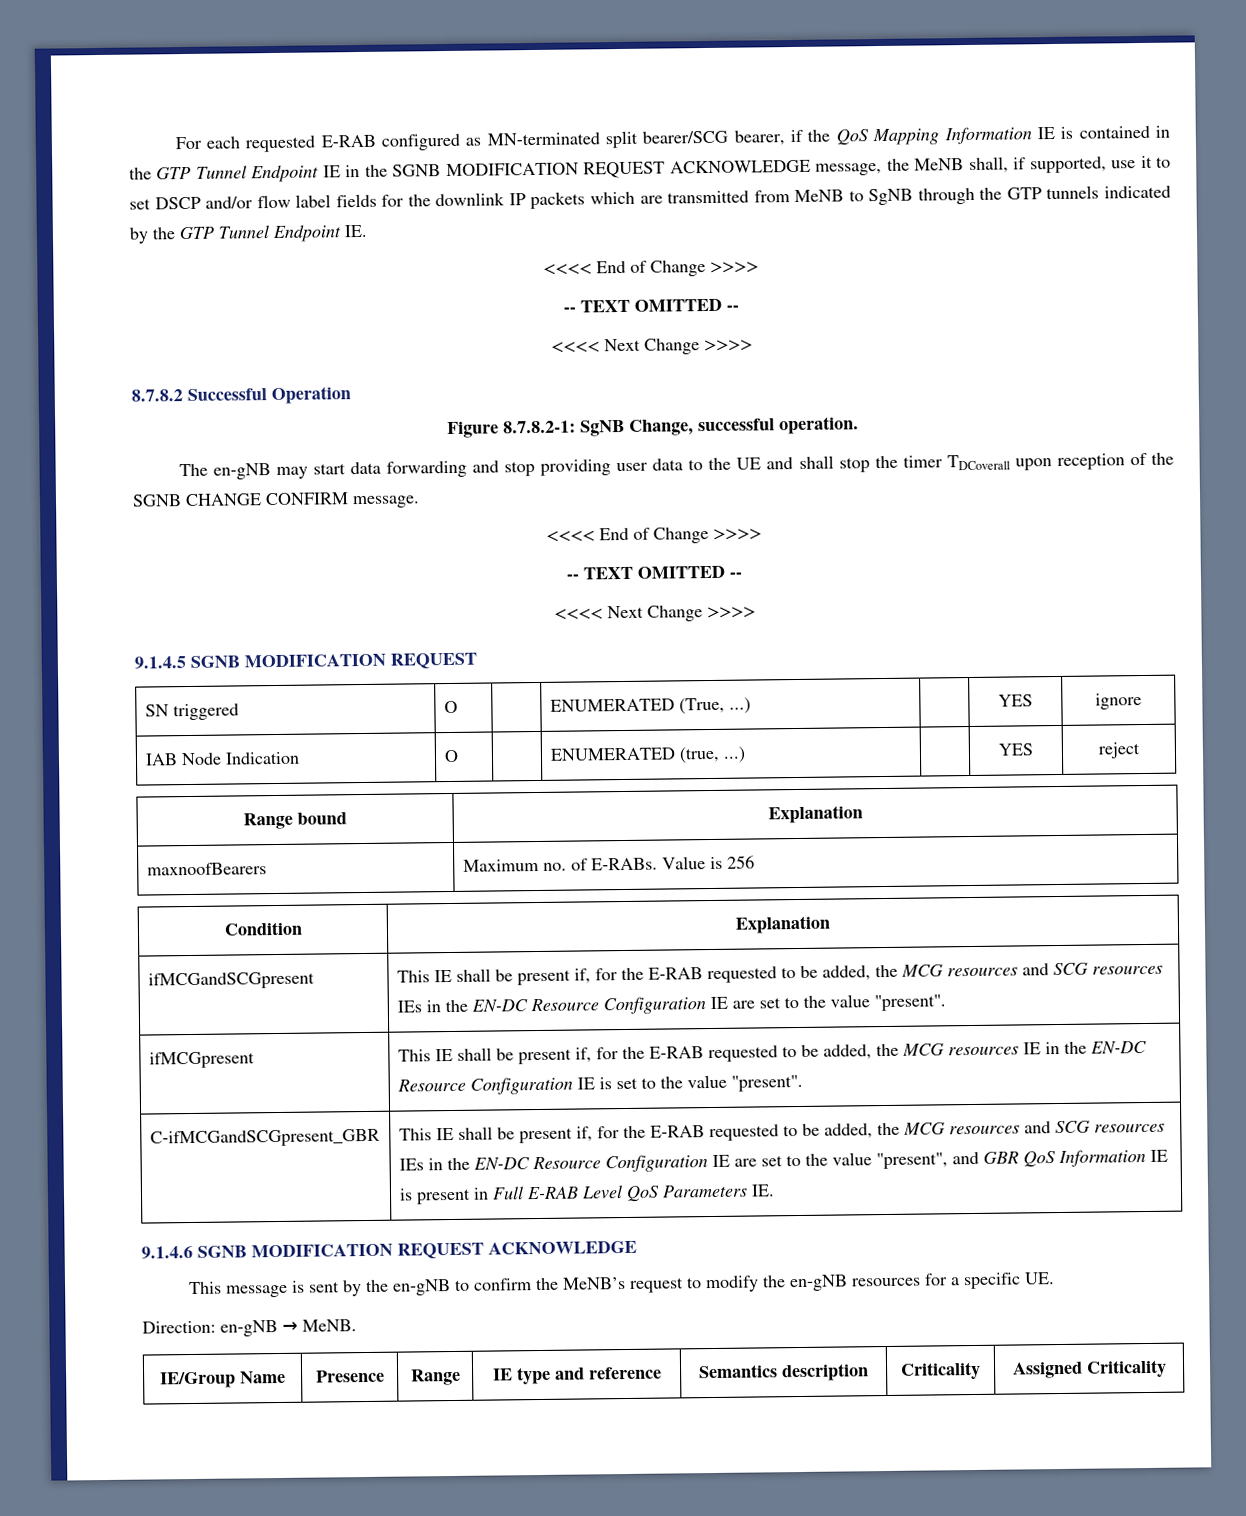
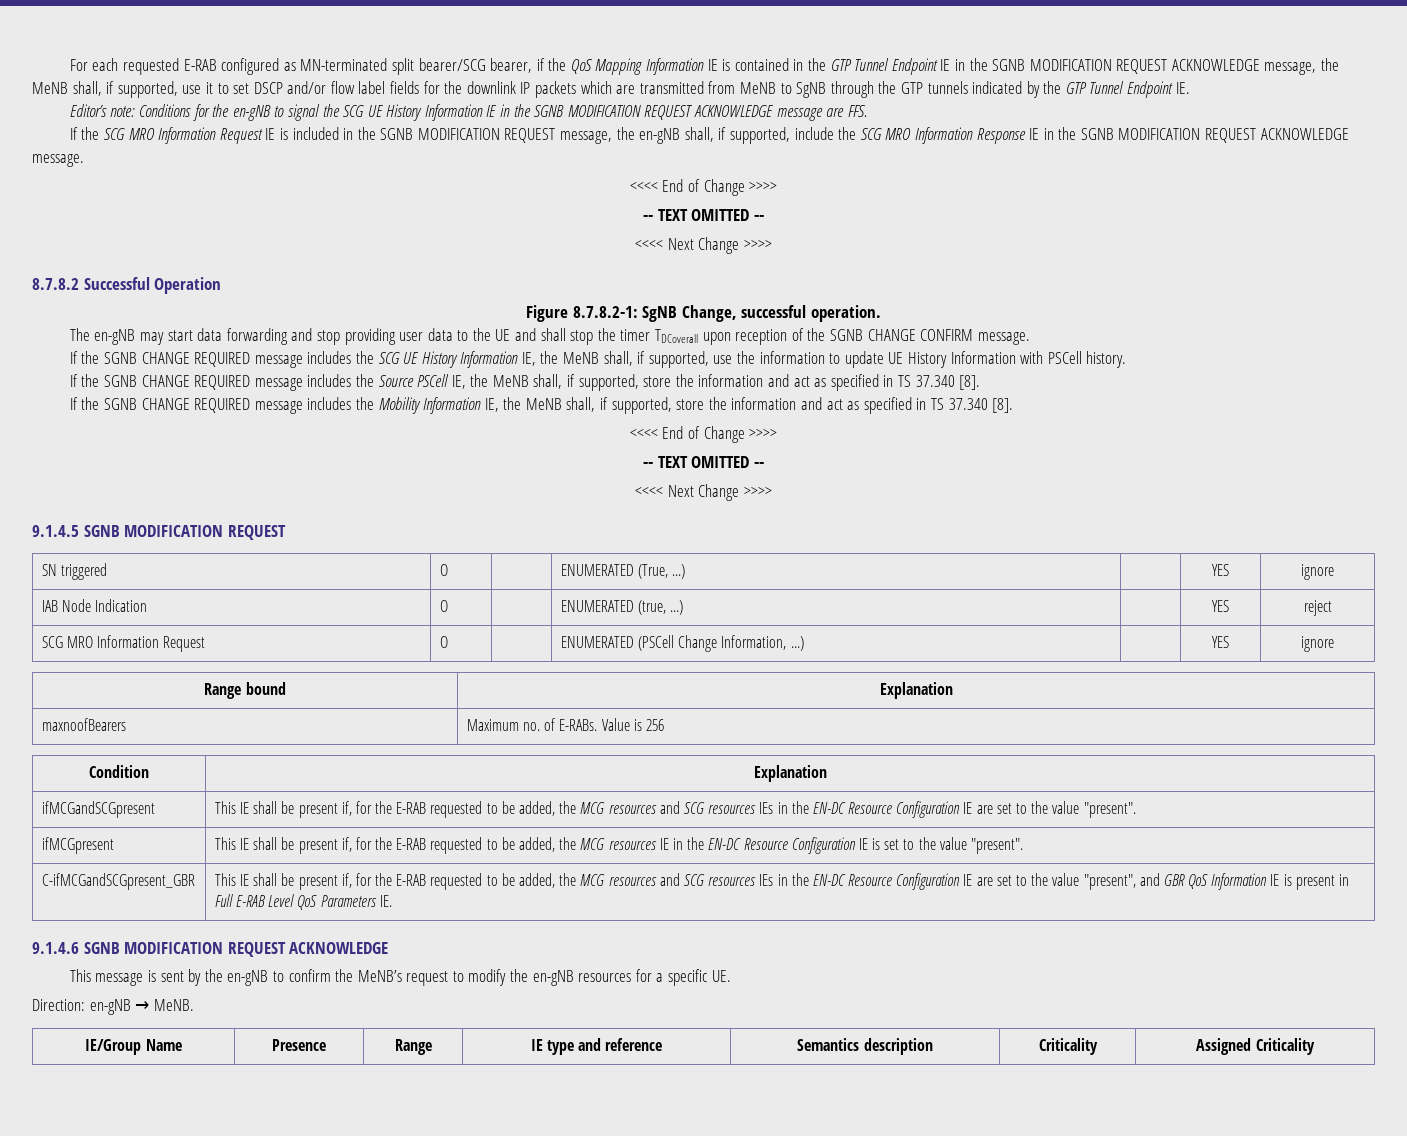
(367, 231) none -> [69,104,867,121] [69,127,1349,144] [32,154,84,167] // Editor’s note: Conditions for the en-gNB to signal the SCG UE History Information IE in the SGNB MODIFICATION REQUEST ACKNOWLEDGE message are FFS. // If the SCG MRO Information Request IE is included in the SGNB MODIFICATION REQUEST message, the en-gNB shall, if supported, include the SCG MRO Information Response IE in the SGNB MODIFICATION REQUEST ACKNOWLEDGE message.
(420, 502) none -> [69,351,1127,368] [69,374,981,391] [69,397,1014,414] // If the SGNB CHANGE REQUIRED message includes the SCG UE History Information IE, the MeNB shall, if supported, use the information to update UE History Information with PSCell history. // If the SGNB CHANGE REQUIRED message includes the Source PSCell IE, the MeNB shall, if supported, store the information and act as specified in TS 37.340 [8]. // If the SGNB CHANGE REQUIRED message includes the Mobility Information IE, the MeNB shall, if supported, store the information and act as specified in TS 37.340 [8].
(1141, 750) none -> [41,635,206,652] [439,636,448,648] [560,635,804,652] [1212,636,1229,648] [1301,636,1334,652] // SCG MRO Information Request | O | | ENUMERATED (PSCell Change Information, ...) | | YES | ignore

